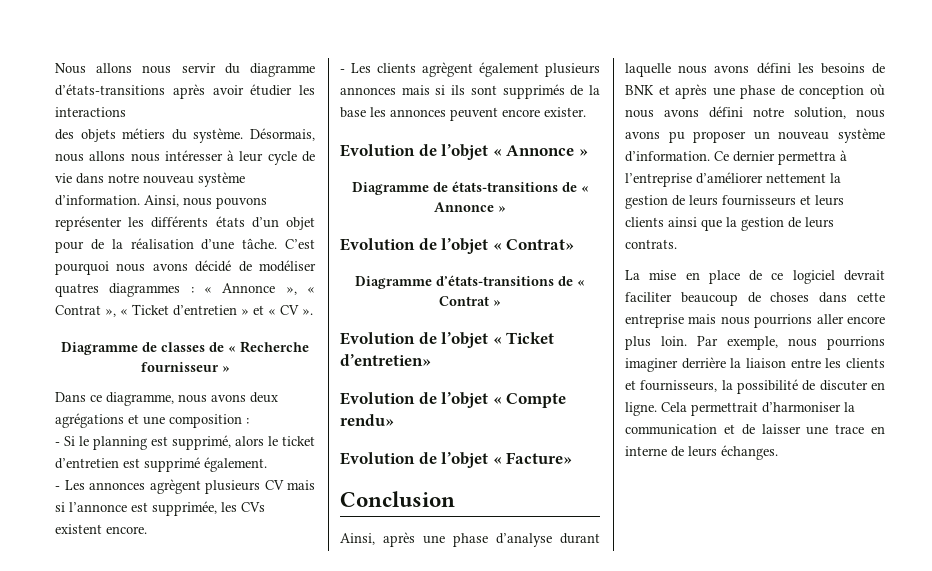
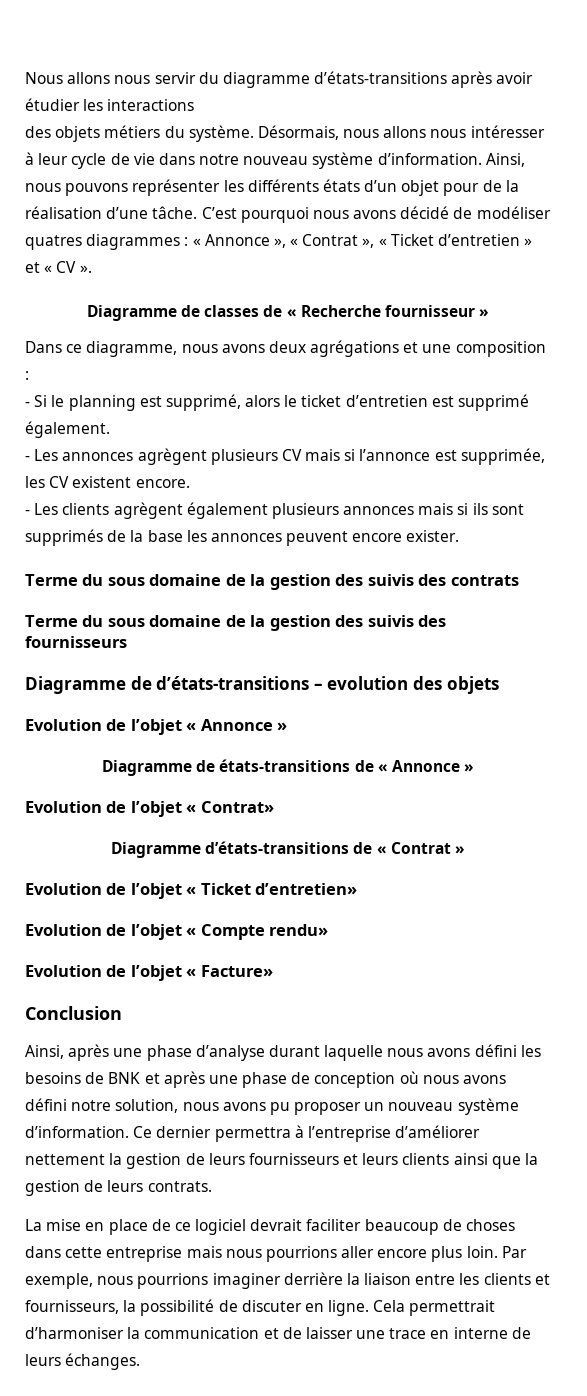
[241,502,265,512] CVs -> [49,476,70,488] CV
(586, 112) none -> [25,574,519,590] [25,615,447,631] [25,636,127,648] [25,676,499,694] // Terme du sous domaine de la gestion des suivis des contrats // Terme du sous domaine de la gestion des suivis des fournisseurs // Diagramme de d’états-transitions – evolution des objets

